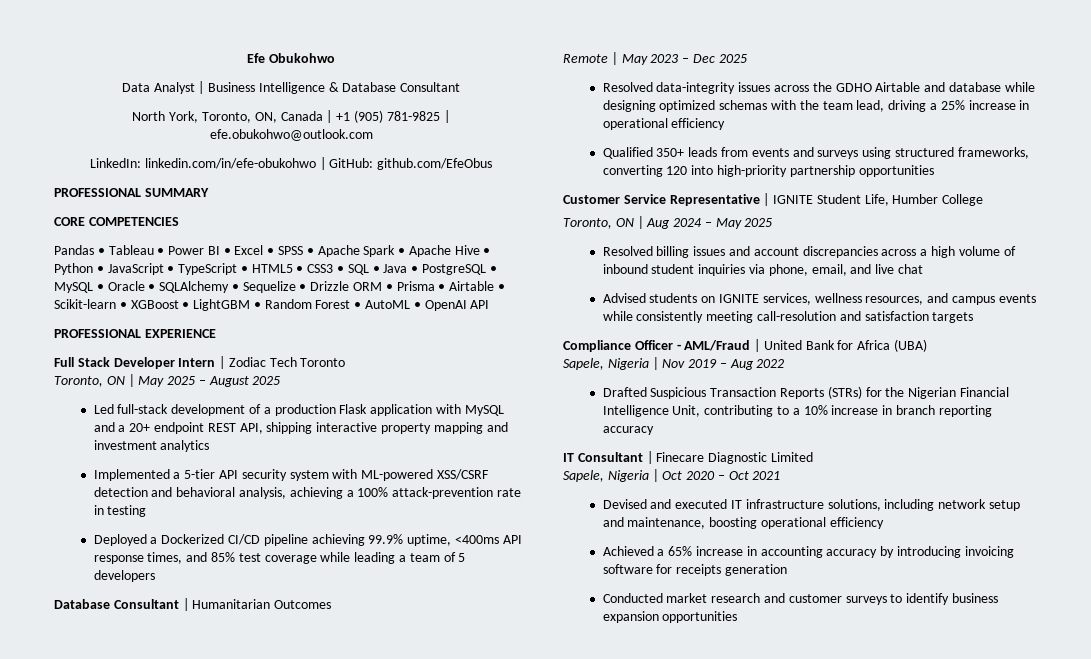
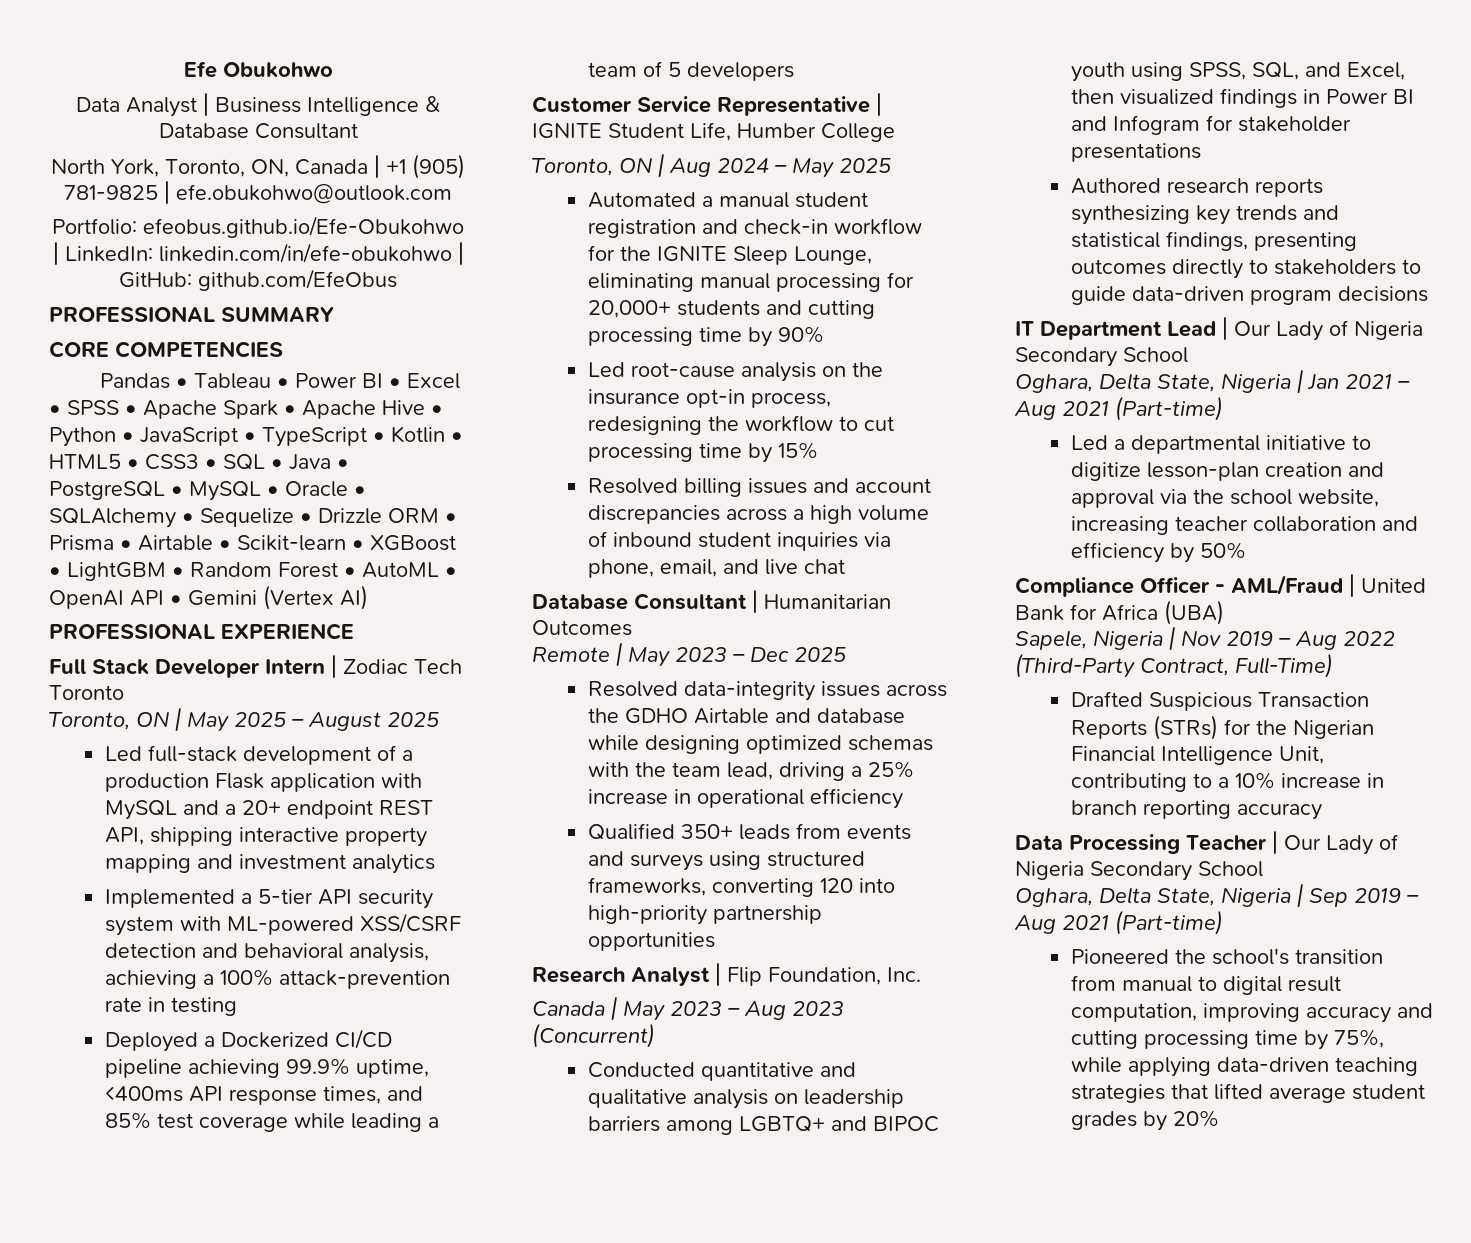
(373, 135) none -> [52,216,464,238] [52,242,59,265] Portfolio: efeobus.github.io/Efe-Obukohwo |
(248, 269) none -> [391,426,463,443] Kotlin •
(490, 304) none -> [170,585,368,610] • Gemini (Vertex AI)
(155, 576) none -> [532,93,882,116] [532,122,895,142] [532,154,891,178] [587,192,868,208] [587,218,922,238] [587,245,872,265] [587,272,914,292] [587,300,875,319] [587,326,824,347] [587,362,883,382] [587,389,831,408] [587,415,894,435] [587,442,818,463] [587,478,931,497] [587,505,929,524] [587,531,891,551] [587,559,845,578] // Customer Service Representative | IGNITE Student Life, Humber College // Toronto, ON | Aug 2024 – May 2025 // Automated a manual student registration and check-in workflow for the IGNITE Sleep Lounge, eliminating manual processing for 20,000+ students and cutting processing time by 90% // Led root-cause analysis on the insurance opt-in process, redesigning the workflow to cut processing time by 15% // Resolved billing issues and account discrepancies across a high volume of inbound student inquiries via phone, email, and live chat
[563,193,984,206] [563,216,773,229] [602,246,1016,258] [602,264,923,276] [602,293,1036,305] [602,311,974,323] Customer Service Representative | IGNITE Student Life, Humber College // Toronto, ON | Aug 2024 – May 2025 // Resolved billing issues and account discrepancies across a high volume of inbound student inquiries via phone, email, and live chat // Advised students on IGNITE services, wellness resources, and campus events while consistently meeting call-resolution and satisfaction targets -> [532,963,921,986] [532,997,844,1021] [532,1023,655,1048] [587,1062,856,1081] [587,1089,904,1109] [587,1116,939,1135] [1070,62,1405,82] [1070,88,1414,108] [1070,115,1351,135] [1070,143,1201,162] [1070,178,1323,197] [1070,205,1339,225] [1070,231,1357,251] [1070,259,1421,279] [1070,286,1428,305] [1015,317,1423,341] [1015,347,1188,367] [1015,370,1410,393] [1014,396,1223,421] [1070,435,1371,454] [1070,462,1384,481] [1070,489,1379,508] [1070,516,1418,535] [1070,542,1246,563] Research Analyst | Flip Foundation, Inc. // Canada | May 2023 – Aug 2023 (Concurrent) // Conducted quantitative and qualitative analysis on leadership barriers among LGBTQ+ and BIPOC youth using SPSS, SQL, and Excel, then visualized findings in Power BI and Infogram for stakeholder presentations // Authored research reports synthesizing key trends and statistical findings, presenting outcomes directly to stakeholders to guide data-driven program decisions // IT Department Lead | Our Lady of Nigeria Secondary School // Oghara, Delta State, Nigeria | Jan 2021 – Aug 2021 (Part-time) // Led a departmental initiative to digitize lesson-plan creation and approval via the school website, increasing teacher collaboration and efficiency by 50%
(785, 363) none -> [1015,653,1333,678] (Third-Party Contract, Full-Time)
[563,451,813,464] [563,469,781,482] [602,499,1020,511] [602,517,884,529] [602,546,1014,558] [602,564,788,576] [602,593,998,605] [602,611,738,623] IT Consultant | Finecare Diagnostic Limited // Sapele, Nigeria | Oct 2020 – Oct 2021 // Devised and executed IT infrastructure solutions, including network setup and maintenance, boosting operational efficiency // Achieved a 65% increase in accounting accuracy by introducing invoicing software for receipts generation // Conducted market research and customer surveys to identify business expansion opportunities -> [1015,831,1398,855] [1015,861,1263,881] [1015,884,1419,907] [1014,910,1223,935] [1070,948,1383,965] [1070,975,1341,995] [1070,1003,1433,1023] [1070,1029,1384,1050] [1070,1057,1418,1077] [1070,1083,1425,1103] [1070,1110,1219,1131] Data Processing Teacher | Our Lady of Nigeria Secondary School // Oghara, Delta State, Nigeria | Sep 2019 – Aug 2021 (Part-time) // Pioneered the school's transition from manual to digital result computation, improving accuracy and cutting processing time by 75%, while applying data-driven teaching strategies that lifted average student grades by 20%

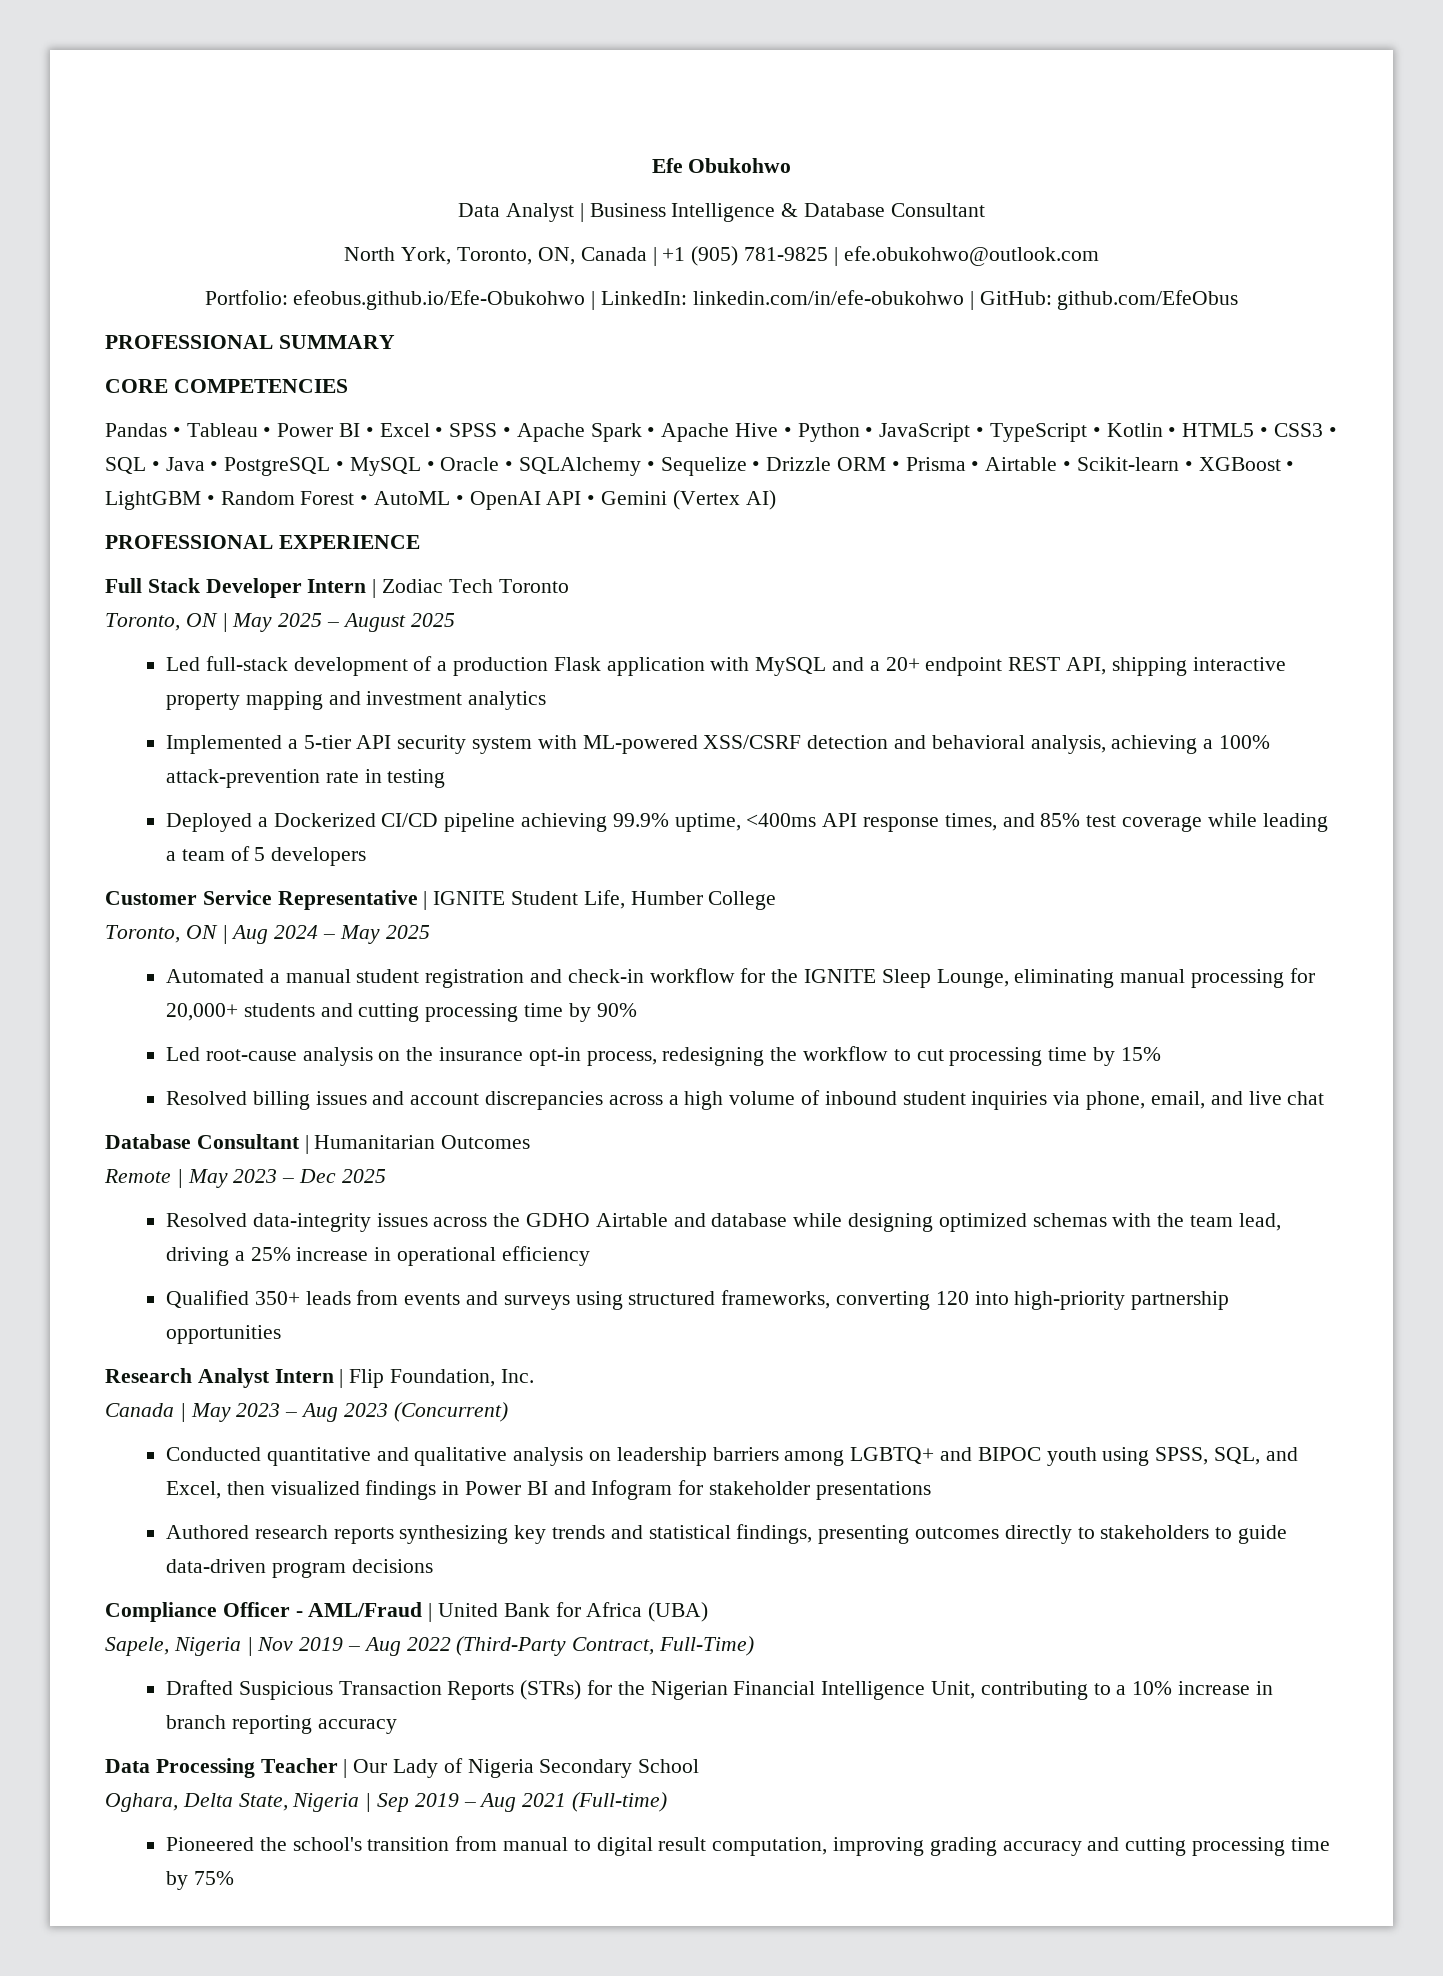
(710, 976) none -> [274,1369,334,1383] Intern
[1015,317,1423,341] [1015,347,1188,367] [1015,370,1410,393] [1014,396,1223,421] [1070,435,1371,454] [1070,462,1384,481] [1070,489,1379,508] [1070,516,1418,535] [1070,542,1246,563] // IT Department Lead | Our Lady of Nigeria Secondary School // Oghara, Delta State, Nigeria | Jan 2021 – Aug 2021 (Part-time) // Led a departmental initiative to digitize lesson-plan creation and approval via the school website, increasing teacher collaboration and efficiency by 50% -> (433, 1566) none
[1115,910,1223,935] (Part-time) -> [572,1792,668,1812] (Full-time)
(1300, 1012) none -> [929,1837,997,1856] grading
[1333,1029,1384,1048] [1070,1057,1418,1077] [1070,1083,1425,1103] [1070,1110,1219,1131] 75%, while applying data-driven teaching strategies that lifted average student grades by 20% -> [193,1871,234,1885] 75%

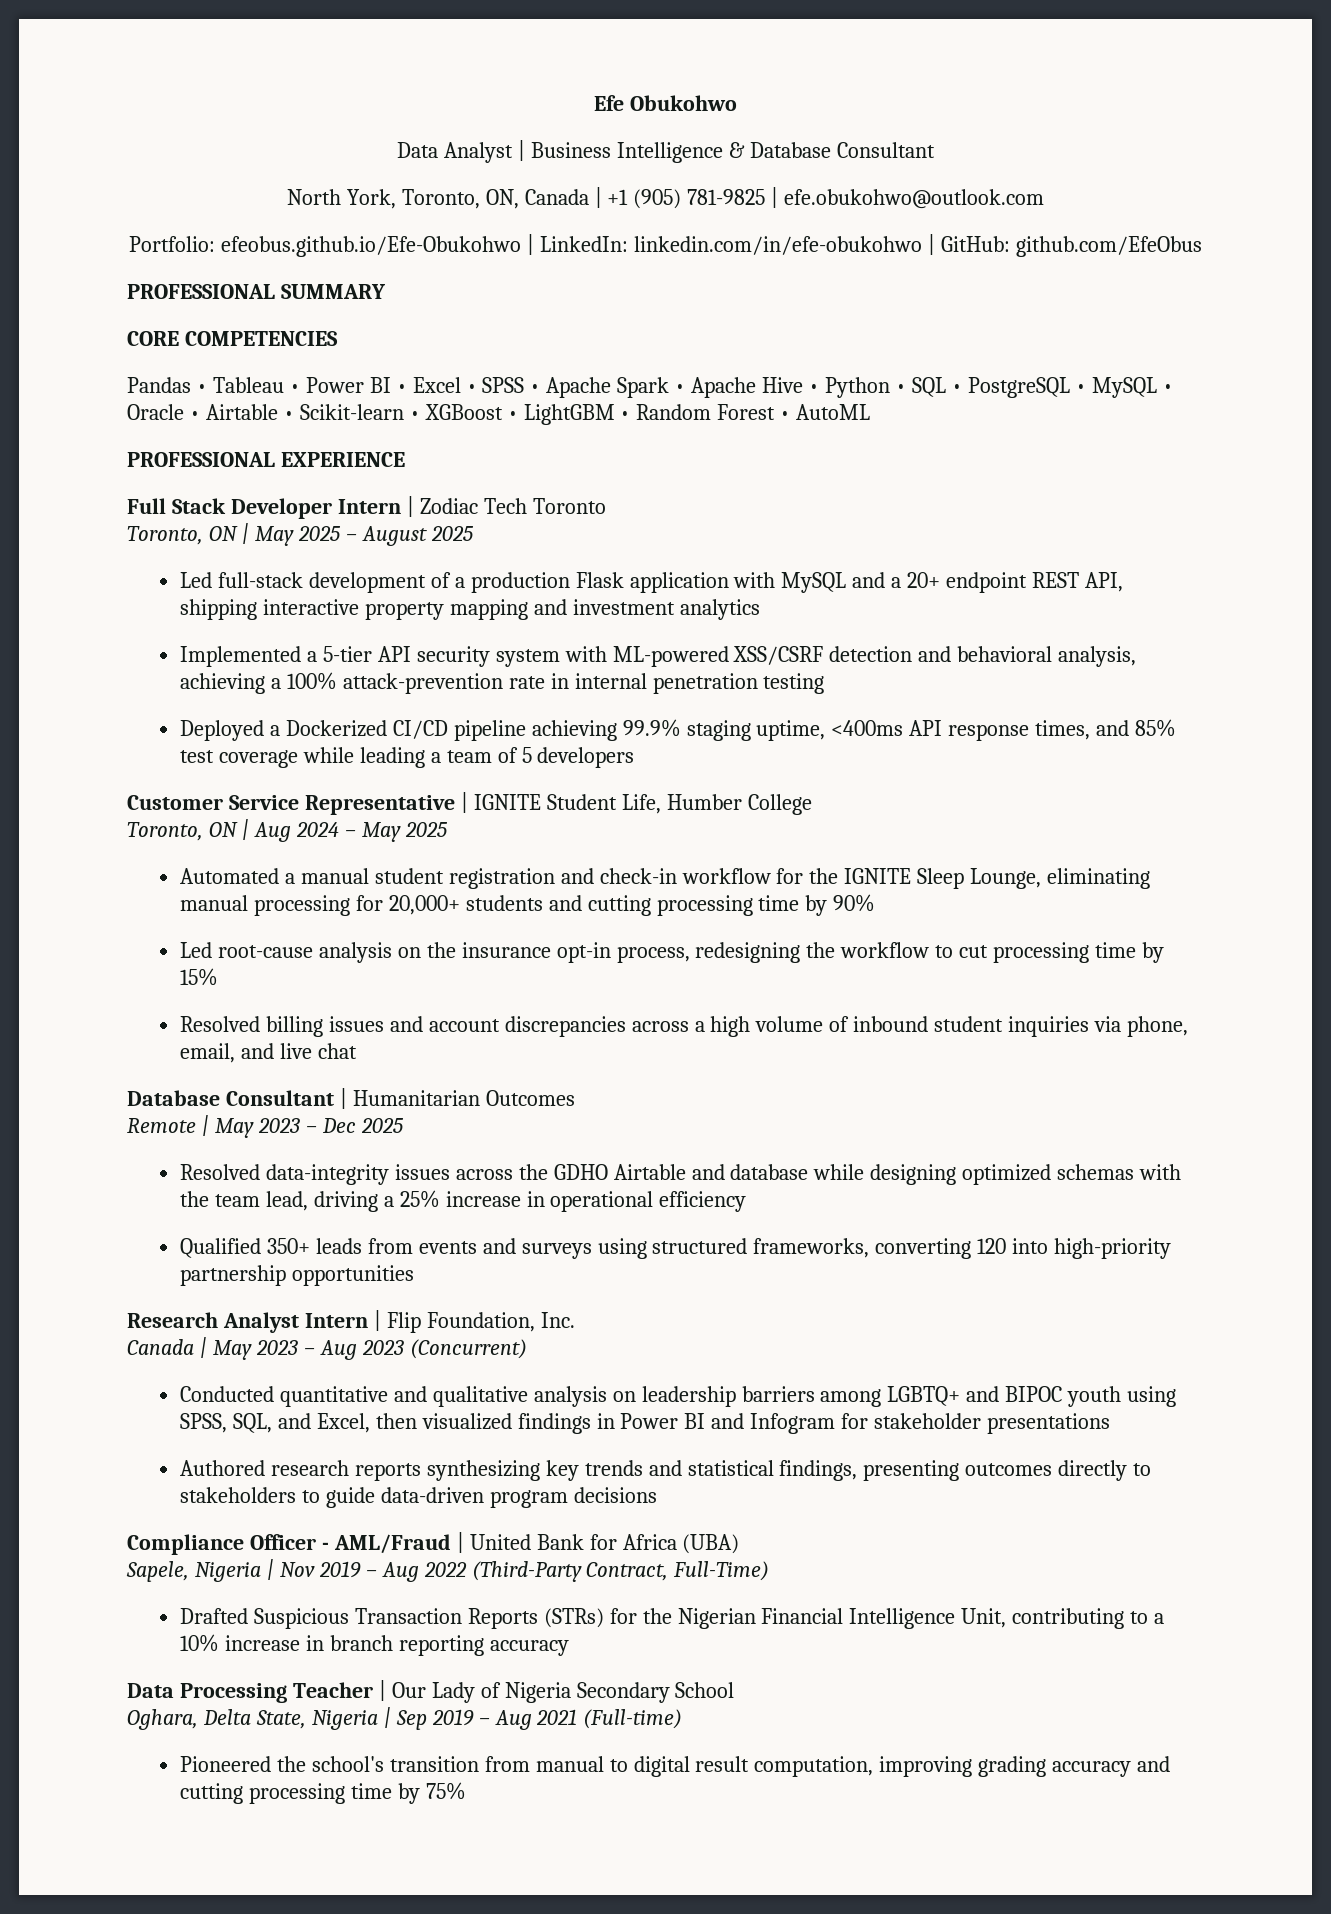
[879,423,1337,442] [105,457,205,474] JavaScript • TypeScript • Kotlin • HTML5 • CSS3 • SQL • Java -> [911,377,946,397] SQL
[519,457,980,476] SQLAlchemy • Sequelize • Drizzle ORM • Prisma • -> (200, 415) none
[455,490,776,510] • OpenAI API • Gemini (Vertex AI) -> (871, 412) none
(382, 776) none -> [574,673,758,694] internal penetration
(669, 820) none -> [686,720,751,741] staging

